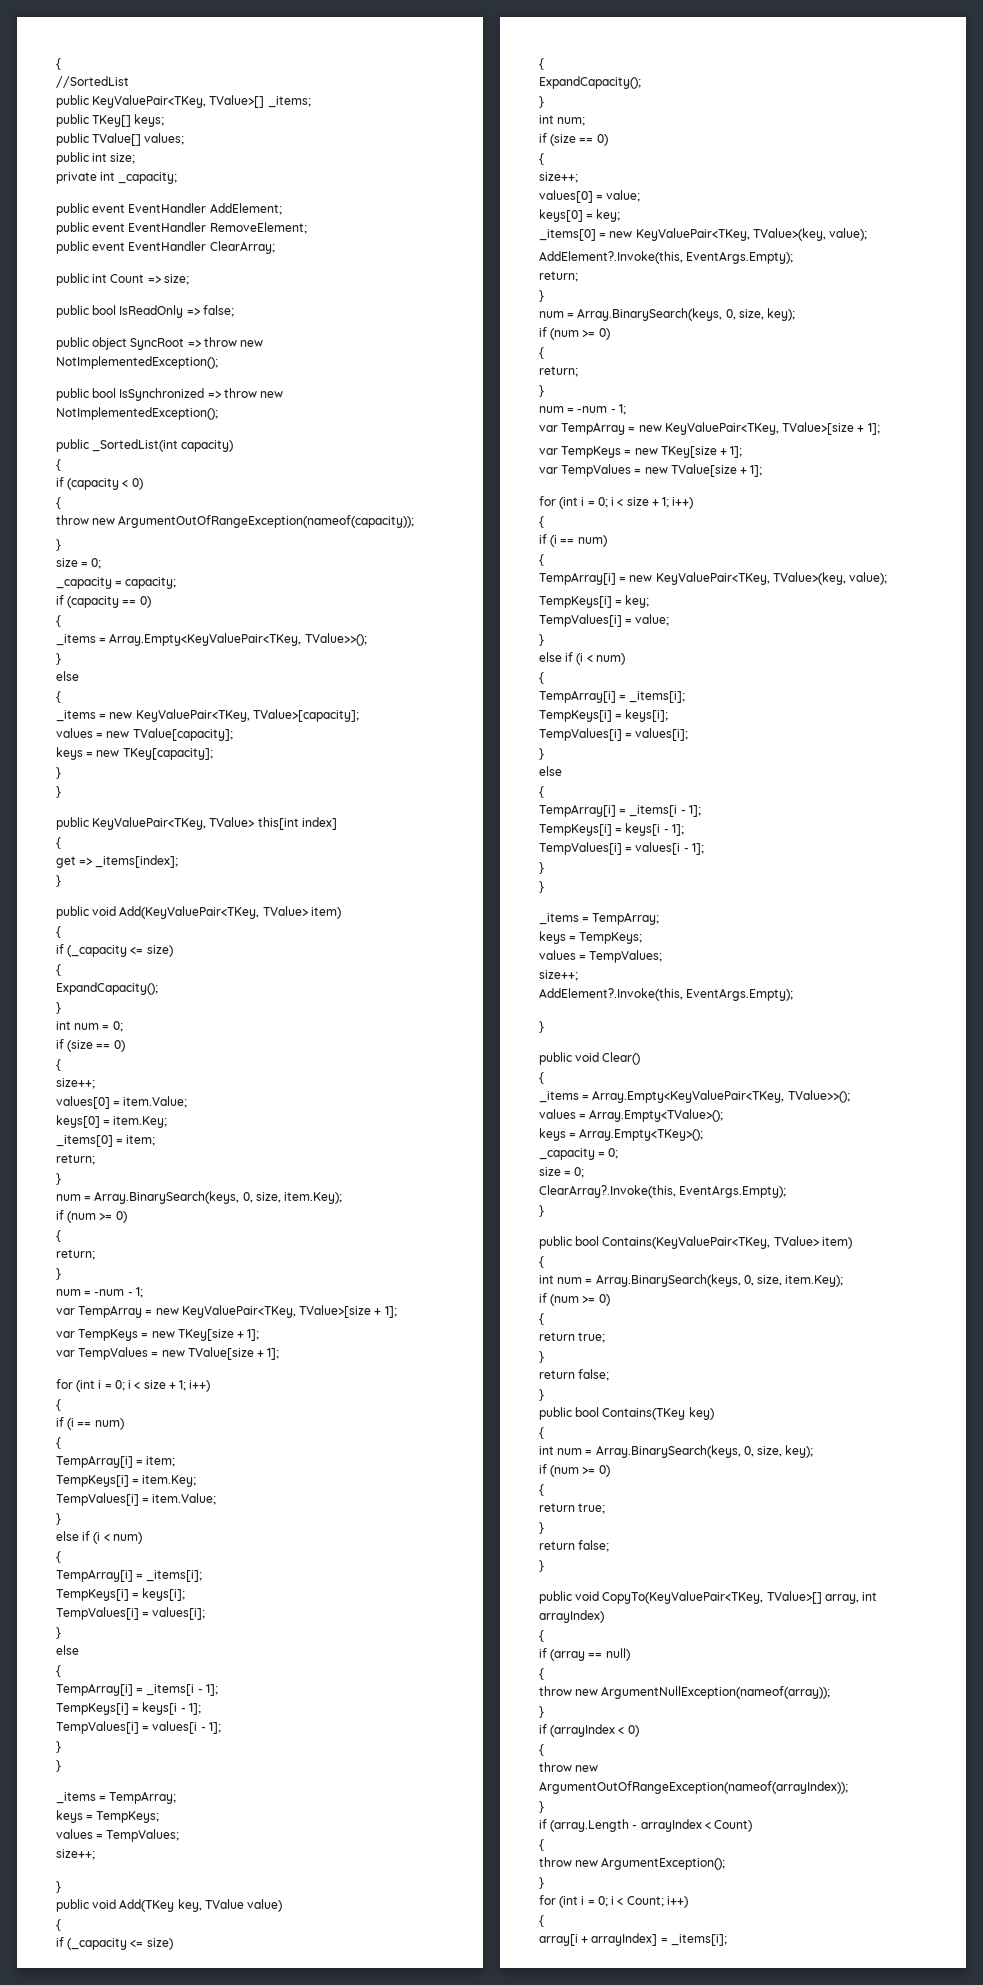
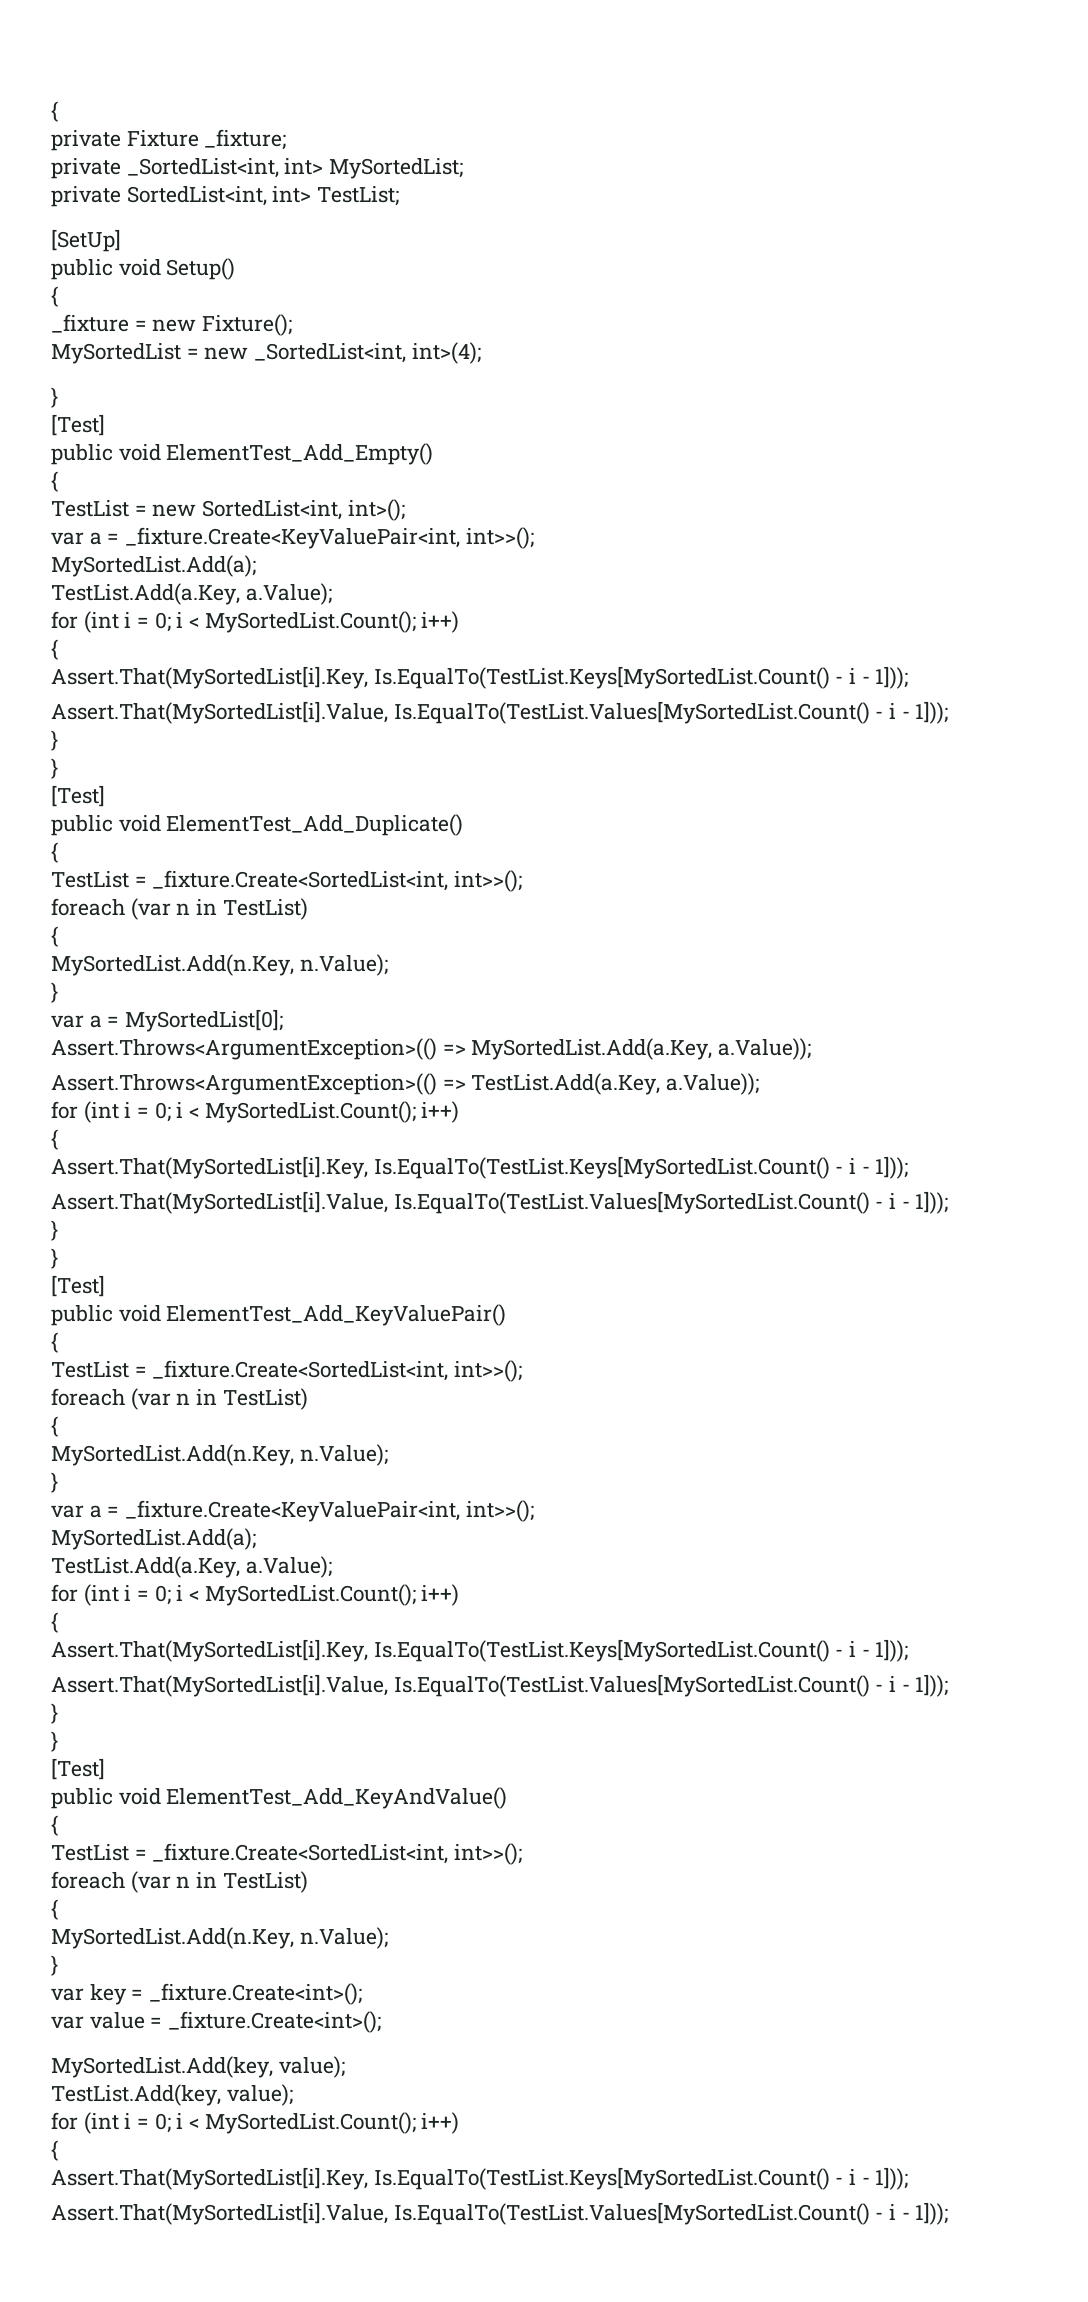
[56,58,61,70] [56,76,129,88] [56,95,311,108] [56,114,165,127] [56,133,185,146] [56,152,136,165] [56,172,178,184] [56,203,282,216] [56,222,307,235] [56,241,275,254] [56,273,189,286] [56,305,234,318] [56,337,264,350] [56,356,218,369] [56,388,284,401] [56,407,218,420] [56,439,234,452] [56,459,61,471] [56,477,143,490] [56,497,61,509] [56,515,415,528] [56,539,61,551] [56,558,102,569] [56,577,177,589] [56,595,151,608] [56,615,61,627] [56,633,367,646] [56,653,61,665] [56,671,79,681] [56,691,61,703] [56,709,359,722] [56,728,233,741] [56,747,213,760] [56,767,61,779] [56,786,61,798] [56,817,337,830] [56,837,61,849] [56,855,179,868] [56,875,61,887] [56,906,341,919] [56,926,61,938] [56,944,173,957] [56,964,61,976] [56,982,158,995] [56,1002,61,1014] [56,1021,123,1032] [56,1039,125,1052] [56,1059,61,1071] [56,1078,95,1089] [56,1096,188,1109] [56,1115,168,1128] [56,1135,156,1147] [56,1154,95,1165] [56,1173,61,1185] [56,1191,343,1204] [56,1210,127,1223] [56,1230,61,1242] [56,1249,95,1260] [56,1268,61,1280] [56,1287,143,1298] [56,1305,397,1318] [56,1329,260,1341] [56,1347,280,1360] [56,1379,211,1392] [56,1399,61,1411] [56,1417,124,1430] [56,1437,61,1449] [56,1455,176,1468] [56,1475,197,1487] [56,1493,217,1506] [56,1513,61,1525] [56,1531,142,1544] [56,1551,61,1563] [56,1569,203,1582] [56,1588,186,1601] [56,1607,206,1620] [56,1627,61,1639] [56,1645,79,1655] [56,1665,61,1677] [56,1683,218,1696] [56,1702,201,1715] [56,1721,221,1734] [56,1741,61,1753] [56,1760,61,1772] [56,1791,177,1804] [56,1810,160,1823] [56,1829,180,1842] [56,1849,95,1860] [56,1881,61,1893] [56,1899,283,1912] [56,1919,61,1931] [56,1937,173,1950] [539,58,544,70] [539,76,641,89] [539,96,544,108] [539,115,586,126] [539,133,608,146] [539,153,544,165] [539,172,578,183] [539,190,641,203] [539,209,621,222] [539,228,868,241] [539,251,794,264] [539,271,578,282] [539,290,544,302] [539,308,796,321] [539,327,610,340] [539,347,544,359] [539,366,578,377] [539,385,544,397] [539,404,626,415] [539,422,880,435] [539,446,743,458] [539,464,763,477] [539,496,694,509] [539,516,544,528] [539,534,607,547] [539,554,544,566] [539,572,888,585] [539,595,650,608] [539,614,670,627] [539,634,544,646] [539,652,625,665] [539,672,544,684] [539,690,686,703] [539,709,669,722] [539,728,689,741] [539,748,544,760] [539,766,562,776] [539,786,544,798] [539,804,701,817] [539,823,684,836] [539,842,704,855] [539,862,544,874] [539,881,544,893] [539,912,660,925] [539,931,643,944] [539,950,663,963] [539,970,578,981] [539,988,794,1001] [539,1021,544,1033] [539,1052,641,1065] [539,1072,544,1084] [539,1090,850,1103] [539,1109,724,1122] [539,1128,704,1141] [539,1148,619,1160] [539,1167,585,1178] [539,1185,787,1198] [539,1205,544,1217] [539,1236,852,1249] [539,1256,544,1268] [539,1274,844,1287] [539,1293,610,1306] [539,1313,544,1325] [539,1332,606,1343] [539,1351,544,1363] [539,1369,610,1381] [539,1389,544,1401] [539,1407,714,1420] [539,1427,544,1439] [539,1445,814,1458] [539,1464,610,1477] [539,1484,544,1496] [539,1503,606,1514] [539,1522,544,1534] [539,1540,610,1552] [539,1560,544,1572] [539,1591,878,1604] [539,1610,604,1623] [539,1630,544,1642] [539,1648,630,1661] [539,1668,544,1680] [539,1686,831,1699] [539,1706,544,1718] [539,1724,639,1737] [539,1744,544,1756] [539,1762,599,1772] [539,1781,848,1794] [539,1801,544,1813] [539,1819,753,1832] [539,1839,544,1851] [539,1857,726,1870] [539,1877,544,1889] [539,1895,688,1908] [539,1915,544,1927] [539,1933,727,1946] { // //SortedList // public KeyValuePair<TKey, TValue>[] _items; // public TKey[] keys; // public TValue[] values; // public int size; // private int _capacity; // public event EventHandler AddElement; // public event EventHandler RemoveElement; // public event EventHandler ClearArray; // public int Count => size; // public bool IsReadOnly => false; // public object SyncRoot => throw new NotImplementedException(); // public bool IsSynchronized => throw new NotImplementedException(); // public _SortedList(int capacity) // { // if (capacity < 0) // { // throw new ArgumentOutOfRangeException(nameof(capacity)); // } // size = 0; // _capacity = capacity; // if (capacity == 0) // { // _items = Array.Empty<KeyValuePair<TKey, TValue>>(); // } // else // { // _items = new KeyValuePair<TKey, TValue>[capacity]; // values = new TValue[capacity]; // keys = new TKey[capacity]; // } // } // public KeyValuePair<TKey, TValue> this[int index] // { // get => _items[index]; // } // public void Add(KeyValuePair<TKey, TValue> item) // { // if (_capacity <= size) // { // ExpandCapacity(); // } // int num = 0; // if (size == 0) // { // size++; // values[0] = item.Value; // keys[0] = item.Key; // _items[0] = item; // return; // } // num = Array.BinarySearch(keys, 0, size, item.Key); // if (num >= 0) // { // return; // } // num = -num - 1; // var TempArray = new KeyValuePair<TKey, TValue>[size + 1]; // var TempKeys = new TKey[size + 1]; // var TempValues = new TValue[size + 1]; // for (int i = 0; i < size + 1; i++) // { // if (i == num) // { // TempArray[i] = item; // TempKeys[i] = item.Key; // TempValues[i] = item.Value; // } // else if (i < num) // { // TempArray[i] = _items[i]; // TempKeys[i] = keys[i]; // TempValues[i] = values[i]; // } // else // { // TempArray[i] = _items[i - 1]; // TempKeys[i] = keys[i - 1]; // TempValues[i] = values[i - 1]; // } // } // _items = TempArray; // keys = TempKeys; // values = TempValues; // size++; // } // public void Add(TKey key, TValue value) // { // if (_capacity <= size) // { // ExpandCapacity(); // } // int num; // if (size == 0) // { // size++; // values[0] = value; // keys[0] = key; // _items[0] = new KeyValuePair<TKey, TValue>(key, value); // AddElement?.Invoke(this, EventArgs.Empty); // return; // } // num = Array.BinarySearch(keys, 0, size, key); // if (num >= 0) // { // return; // } // num = -num - 1; // var TempArray = new KeyValuePair<TKey, TValue>[size + 1]; // var TempKeys = new TKey[size + 1]; // var TempValues = new TValue[size + 1]; // for (int i = 0; i < size + 1; i++) // { // if (i == num) // { // TempArray[i] = new KeyValuePair<TKey, TValue>(key, value); // TempKeys[i] = key; // TempValues[i] = value; // } // else if (i < num) // { // TempArray[i] = _items[i]; // TempKeys[i] = keys[i]; // TempValues[i] = values[i]; // } // else // { // TempArray[i] = _items[i - 1]; // TempKeys[i] = keys[i - 1]; // TempValues[i] = values[i - 1]; // } // } // _items = TempArray; // keys = TempKeys; // values = TempValues; // size++; // AddElement?.Invoke(this, EventArgs.Empty); // } // public void Clear() // { // _items = Array.Empty<KeyValuePair<TKey, TValue>>(); // values = Array.Empty<TValue>(); // keys = Array.Empty<TKey>(); // _capacity = 0; // size = 0; // ClearArray?.Invoke(this, EventArgs.Empty); // } // public bool Contains(KeyValuePair<TKey, TValue> item) // { // int num = Array.BinarySearch(keys, 0, size, item.Key); // if (num >= 0) // { // return true; // } // return false; // } // public bool Contains(TKey key) // { // int num = Array.BinarySearch(keys, 0, size, key); // if (num >= 0) // { // return true; // } // return false; // } // public void CopyTo(KeyValuePair<TKey, TValue>[] array, int arrayIndex) // { // if (array == null) // { // throw new ArgumentNullException(nameof(array)); // } // if (arrayIndex < 0) // { // throw new ArgumentOutOfRangeException(nameof(arrayIndex)); // } // if (array.Length - arrayIndex < Count) // { // throw new ArgumentException(); // } // for (int i = 0; i < Count; i++) // { // array[i + arrayIndex] = _items[i]; -> [51,101,58,122] [51,129,287,151] [51,158,464,179] [51,186,400,207] [51,229,121,252] [51,258,236,280] [51,286,58,307] [51,314,293,336] [51,342,481,364] [51,387,58,408] [51,414,105,436] [51,443,434,465] [51,471,58,492] [51,499,405,521] [51,527,534,549] [51,555,256,577] [51,583,332,605] [51,611,460,633] [51,639,58,660] [51,666,909,689] [51,701,949,724] [51,730,58,751] [51,758,58,779] [51,785,105,807] [51,814,464,836] [51,842,58,863] [51,870,523,892] [51,898,308,920] [51,926,58,947] [51,954,388,976] [51,982,58,1003] [51,1009,284,1032] [51,1038,812,1060] [51,1073,760,1095] [51,1101,460,1123] [51,1129,58,1150] [51,1156,909,1179] [51,1191,949,1214] [51,1220,58,1241] [51,1248,58,1269] [51,1275,105,1297] [51,1304,507,1326] [51,1332,58,1353] [51,1360,523,1382] [51,1388,308,1410] [51,1416,58,1437] [51,1444,388,1466] [51,1472,58,1493] [51,1500,534,1522] [51,1528,256,1550] [51,1556,332,1578] [51,1584,460,1606] [51,1612,58,1633] [51,1639,909,1662] [51,1674,949,1697] [51,1703,58,1724] [51,1731,58,1752] [51,1758,105,1780] [51,1787,508,1809] [51,1815,58,1836] [51,1843,523,1865] [51,1871,308,1893] [51,1899,58,1920] [51,1927,388,1949] [51,1955,58,1976] [51,1983,363,2005] [51,2011,382,2033] [51,2056,345,2078] [51,2084,293,2106] [51,2112,460,2134] [51,2140,58,2161] [51,2167,909,2190] [51,2202,949,2225] { // private Fixture _fixture; // private _SortedList<int, int> MySortedList; // private SortedList<int, int> TestList; // [SetUp] // public void Setup() // { // _fixture = new Fixture(); // MySortedList = new _SortedList<int, int>(4); // } // [Test] // public void ElementTest_Add_Empty() // { // TestList = new SortedList<int, int>(); // var a = _fixture.Create<KeyValuePair<int, int>>(); // MySortedList.Add(a); // TestList.Add(a.Key, a.Value); // for (int i = 0; i < MySortedList.Count(); i++) // { // Assert.That(MySortedList[i].Key, Is.EqualTo(TestList.Keys[MySortedList.Count() - i - 1])); // Assert.That(MySortedList[i].Value, Is.EqualTo(TestList.Values[MySortedList.Count() - i - 1])); // } // } // [Test] // public void ElementTest_Add_Duplicate() // { // TestList = _fixture.Create<SortedList<int, int>>(); // foreach (var n in TestList) // { // MySortedList.Add(n.Key, n.Value); // } // var a = MySortedList[0]; // Assert.Throws<ArgumentException>(() => MySortedList.Add(a.Key, a.Value)); // Assert.Throws<ArgumentException>(() => TestList.Add(a.Key, a.Value)); // for (int i = 0; i < MySortedList.Count(); i++) // { // Assert.That(MySortedList[i].Key, Is.EqualTo(TestList.Keys[MySortedList.Count() - i - 1])); // Assert.That(MySortedList[i].Value, Is.EqualTo(TestList.Values[MySortedList.Count() - i - 1])); // } // } // [Test] // public void ElementTest_Add_KeyValuePair() // { // TestList = _fixture.Create<SortedList<int, int>>(); // foreach (var n in TestList) // { // MySortedList.Add(n.Key, n.Value); // } // var a = _fixture.Create<KeyValuePair<int, int>>(); // MySortedList.Add(a); // TestList.Add(a.Key, a.Value); // for (int i = 0; i < MySortedList.Count(); i++) // { // Assert.That(MySortedList[i].Key, Is.EqualTo(TestList.Keys[MySortedList.Count() - i - 1])); // Assert.That(MySortedList[i].Value, Is.EqualTo(TestList.Values[MySortedList.Count() - i - 1])); // } // } // [Test] // public void ElementTest_Add_KeyAndValue() // { // TestList = _fixture.Create<SortedList<int, int>>(); // foreach (var n in TestList) // { // MySortedList.Add(n.Key, n.Value); // } // var key = _fixture.Create<int>(); // var value = _fixture.Create<int>(); // MySortedList.Add(key, value); // TestList.Add(key, value); // for (int i = 0; i < MySortedList.Count(); i++) // { // Assert.That(MySortedList[i].Key, Is.EqualTo(TestList.Keys[MySortedList.Count() - i - 1])); // Assert.That(MySortedList[i].Value, Is.EqualTo(TestList.Values[MySortedList.Count() - i - 1]));

